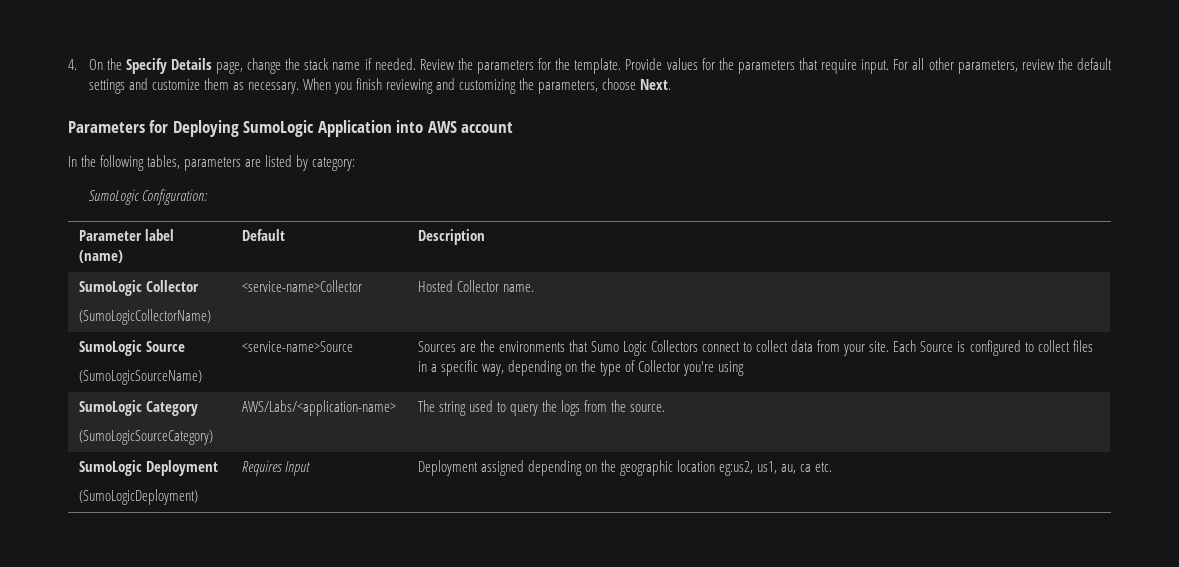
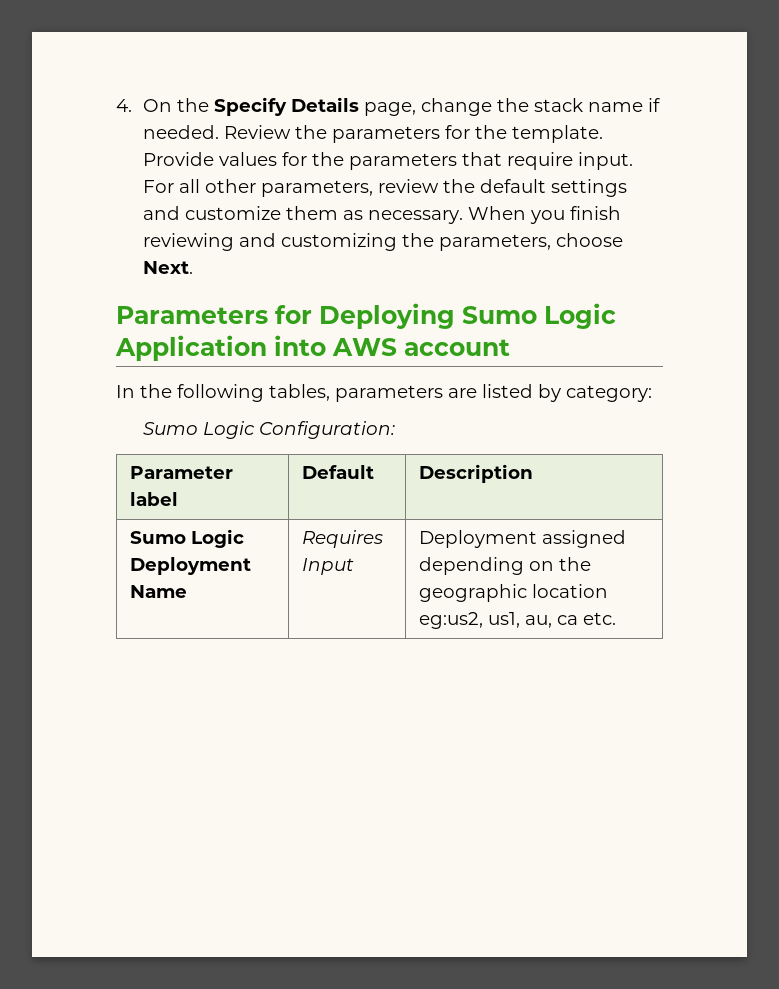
[243,120,315,137] SumoLogic -> [462,303,616,329] Sumo Logic
[88,189,140,205] SumoLogic -> [143,421,256,439] Sumo Logic
[78,250,123,263] (name) -> (178, 499) none
[78,280,199,296] [78,309,211,325] [241,280,362,292] [417,280,534,292] [78,340,185,356] [78,370,202,385] [241,341,353,352] [417,340,1093,356] [417,360,745,376] [78,400,198,416] [78,430,213,445] [241,400,396,416] [417,400,666,416] [78,460,218,476] [78,489,198,505] SumoLogic Collector // (SumoLogicCollectorName) | <service-name>Collector | Hosted Collector name. // SumoLogic Source // (SumoLogicSourceName) | <service-name>Source | Sources are the environments that Sumo Logic Collectors connect to collect data from your site. Each Source is configured to collect files in a specific way, depending on the type of Collector you're using // SumoLogic Category // (SumoLogicSourceCategory) | AWS/Labs/<application-name> | The string used to query the logs from the source. // SumoLogic Deployment // (SumoLogicDeployment) -> [129,529,244,548] [129,557,251,575] [129,585,187,598] Sumo Logic Deployment Name

